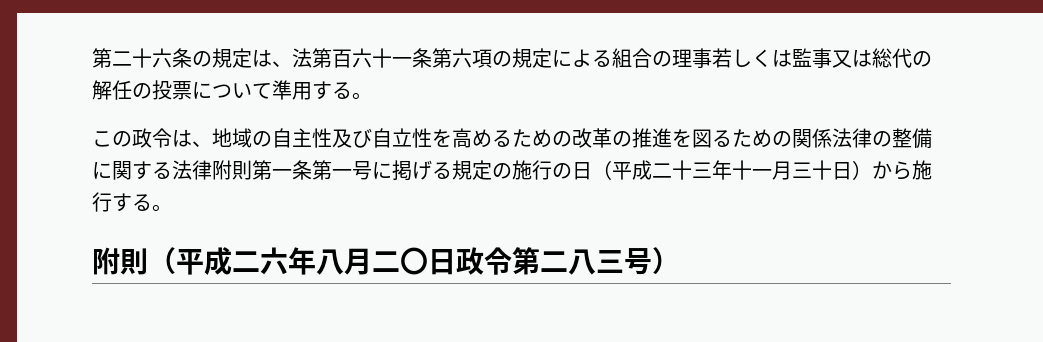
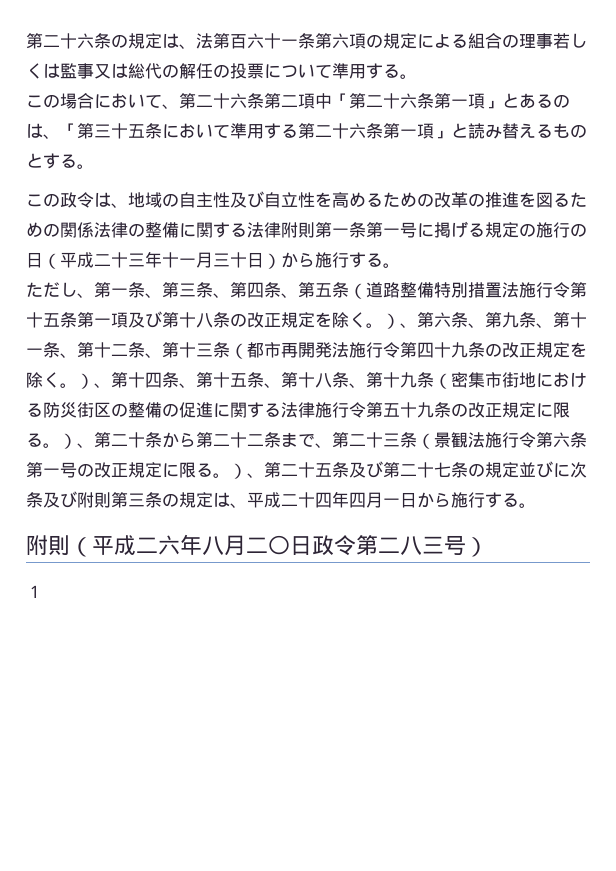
(372, 96) none -> [26,93,570,109] [26,123,587,139] [26,153,94,169] // この場合において、第二十六条第二項中「第二十六条第一項」とあるのは、「第三十五条において準用する第二十六条第一項」と読み替えるものとする。
(172, 208) none -> [26,282,587,299] [26,311,587,329] [26,342,587,359] [26,372,587,389] [26,402,570,418] [26,432,587,449] [26,461,587,479] [26,491,536,508] // ただし、第一条、第三条、第四条、第五条（道路整備特別措置法施行令第十五条第一項及び第十八条の改正規定を除く。）、第六条、第九条、第十一条、第十二条、第十三条（都市再開発法施行令第四十九条の改正規定を除く。）、第十四条、第十五条、第十八条、第十九条（密集市街地における防災街区の整備の促進に関する法律施行令第五十九条の改正規定に限る。）、第二十条から第二十二条まで、第二十三条（景観法施行令第六条第一号の改正規定に限る。）、第二十五条及び第二十七条の規定並びに次条及び附則第三条の規定は、平成二十四年四月一日から施行する。
(680, 260) none -> [26,585,43,598] // １

